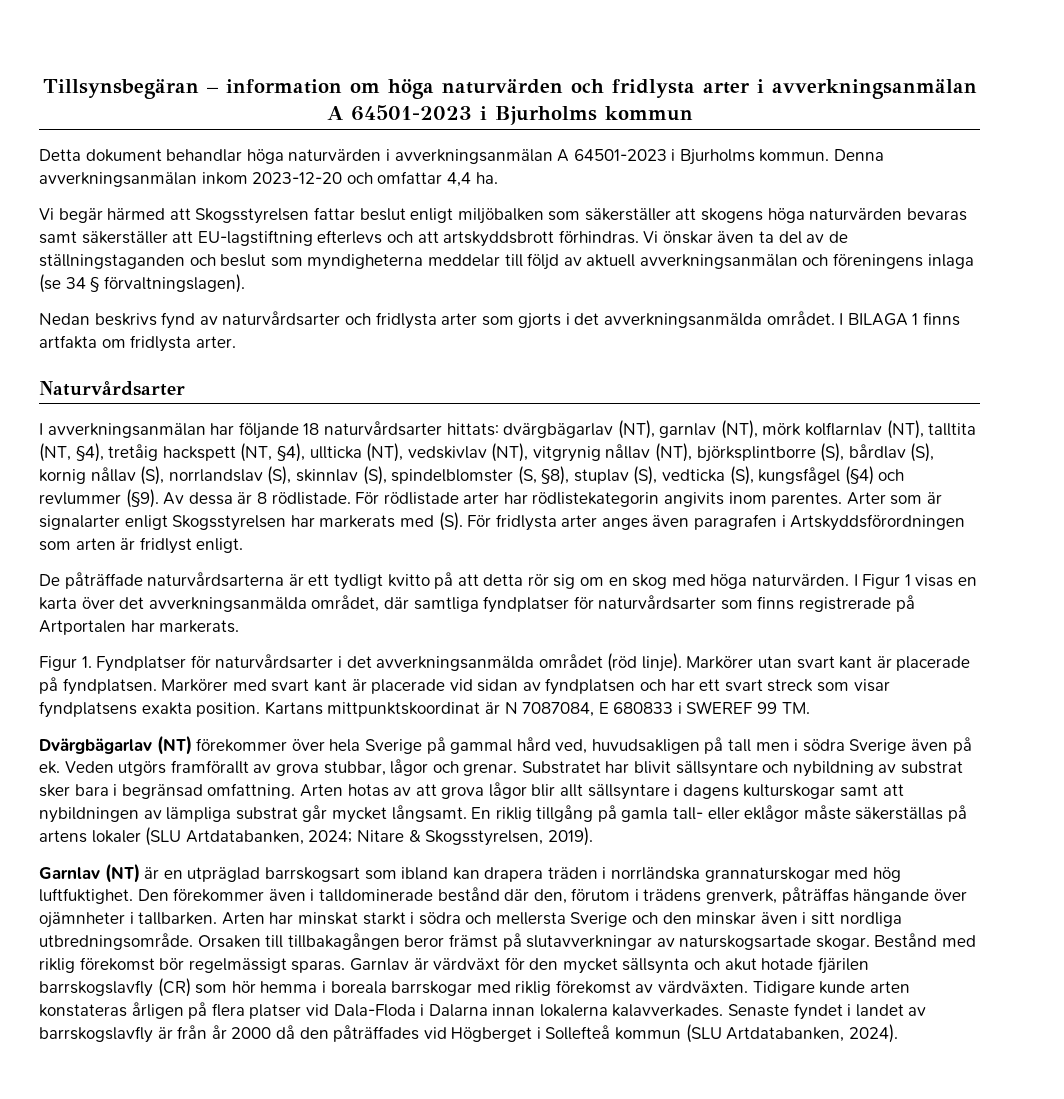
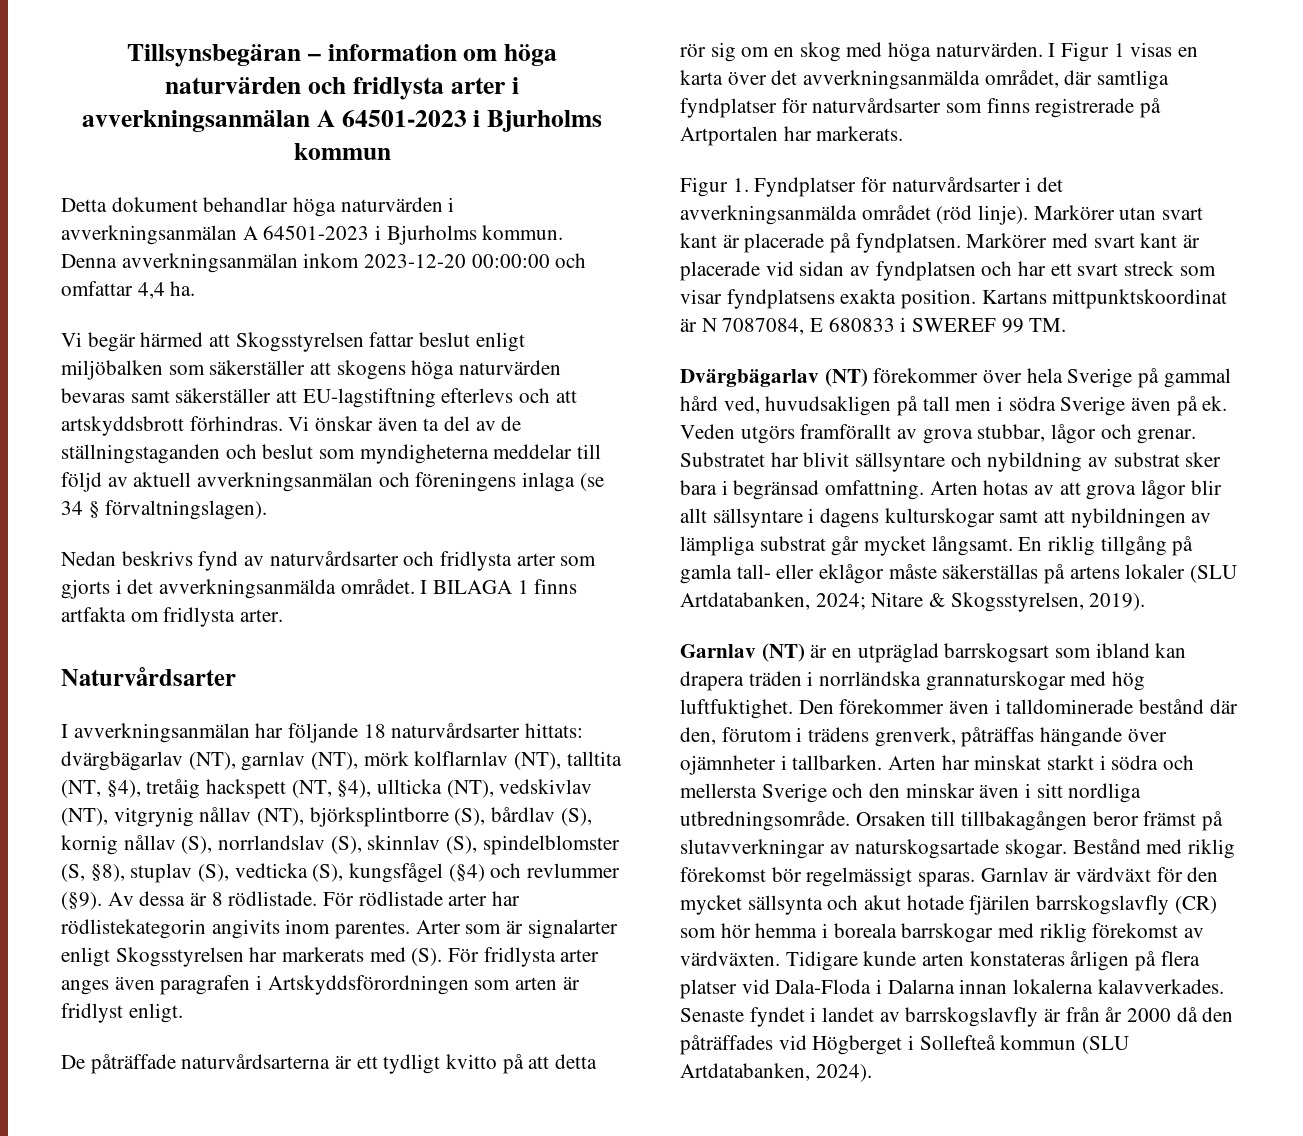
(343, 178) none -> [471,254,550,268] 00:00:00

